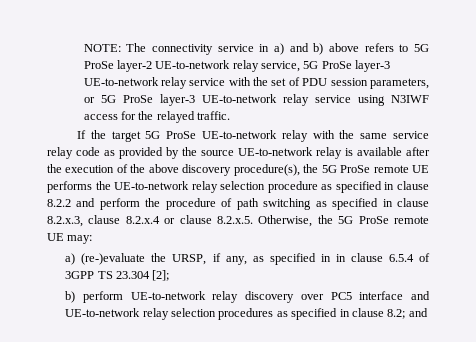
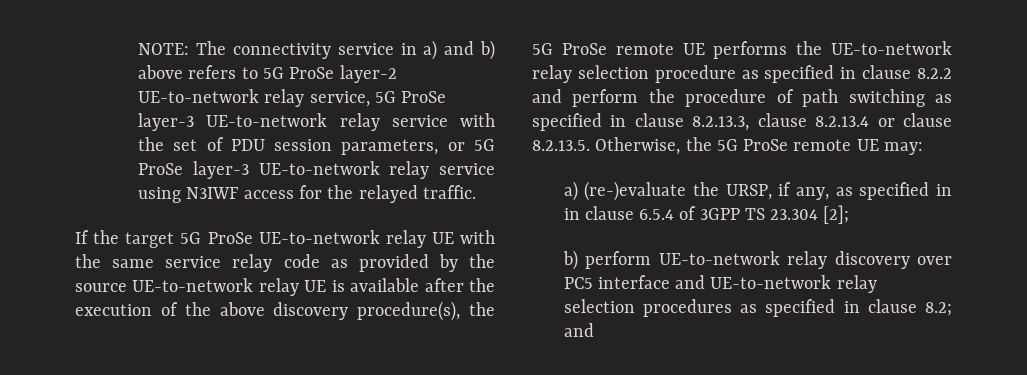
(308, 136) none -> [431,232,454,244] UE
(342, 153) none -> [304,280,327,292] UE
[47,215,160,227] 8.2.x.3, clause 8.2.x.4 -> [692,113,870,131] 8.2.13.3, clause 8.2.13.4
[217,216,254,224] 8.2.x.5. -> [532,140,590,151] 8.2.13.5.

